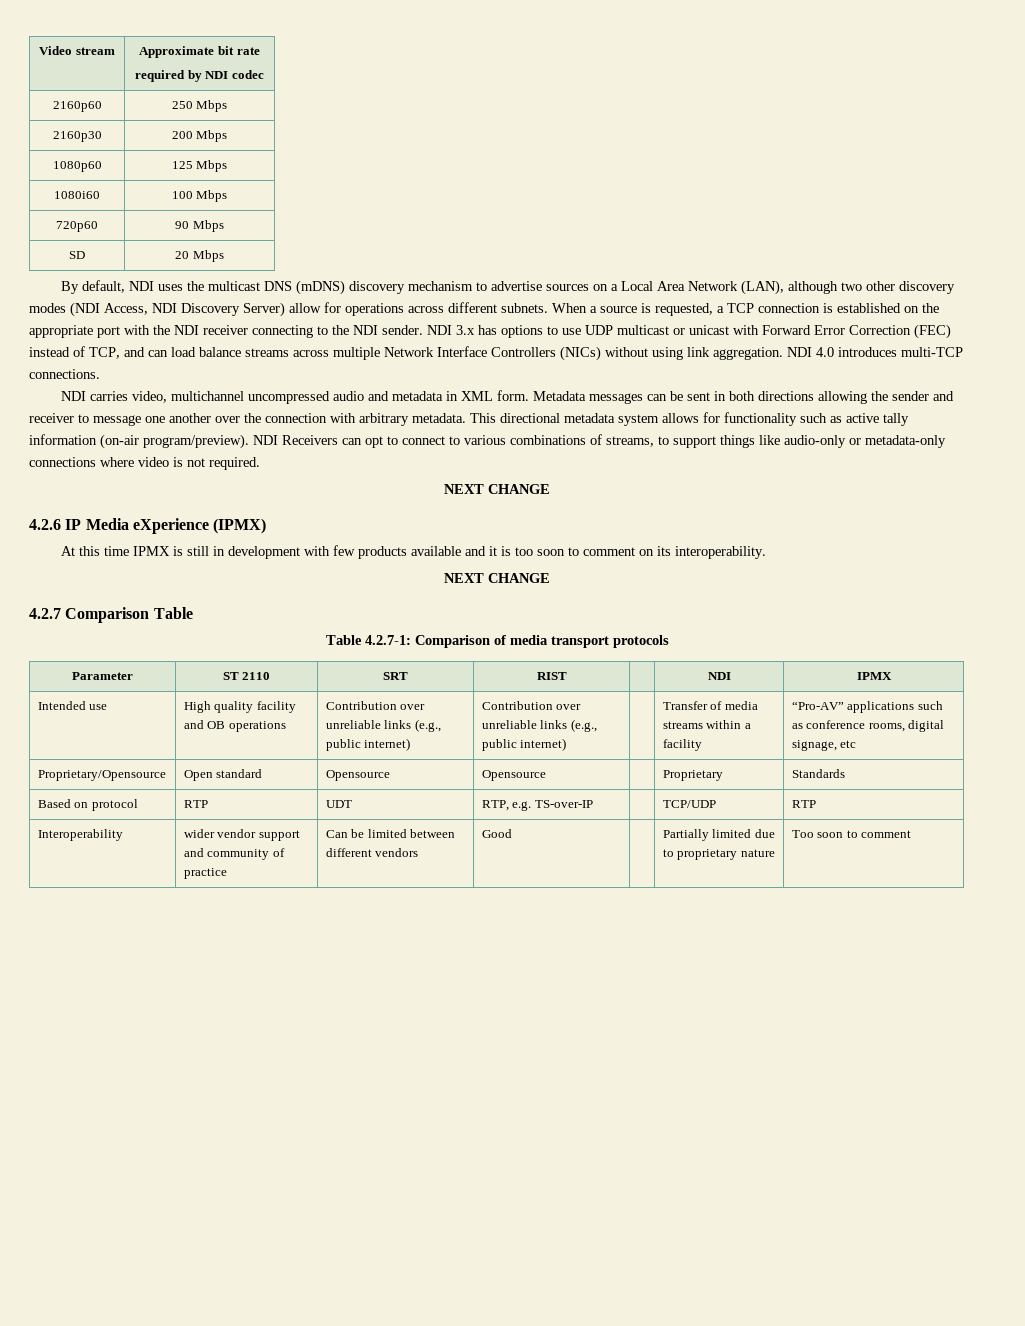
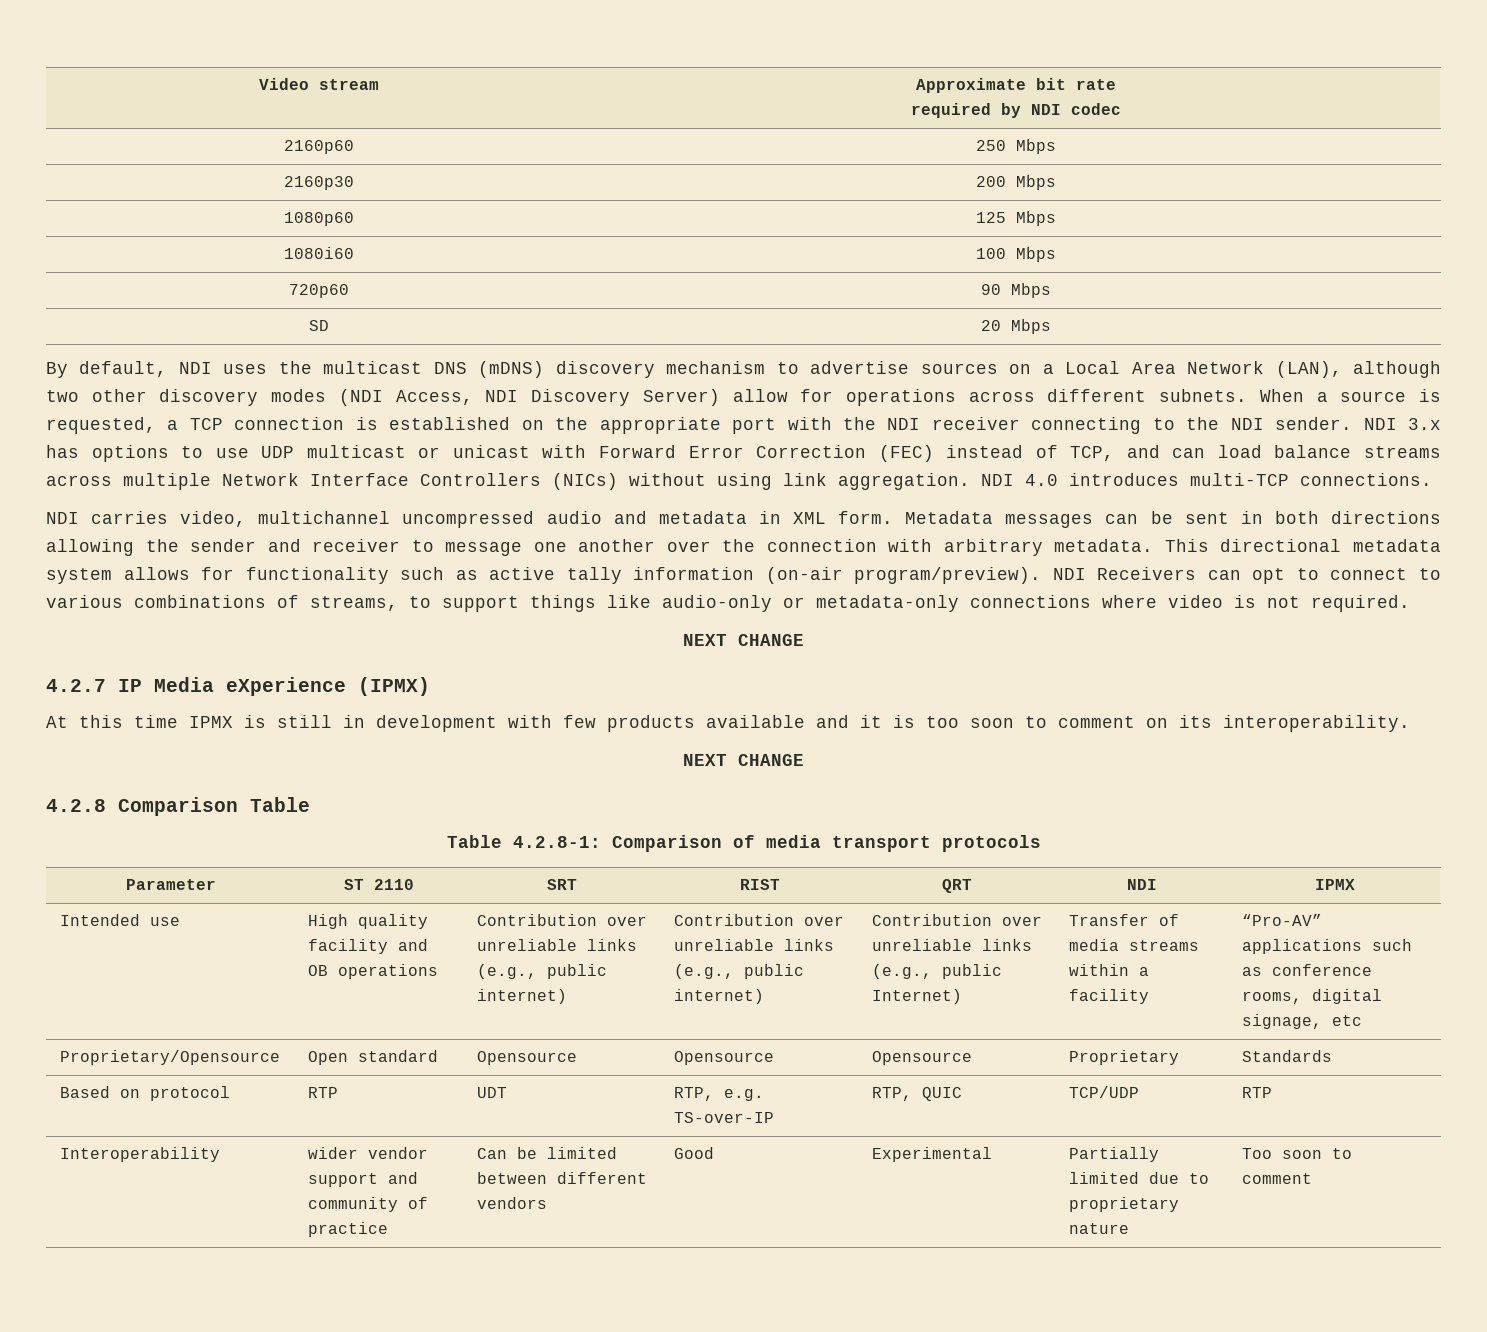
[29,519,61,530] 4.2.6 -> [46,679,106,692] 4.2.7
[29,608,61,619] 4.2.7 -> [46,799,106,812] 4.2.8
[364,635,411,645] 4.2.7-1: -> [512,836,601,848] 4.2.8-1:
(567, 676) none -> [942,879,972,893] QRT
(567, 744) none -> [871,914,1042,926] [871,939,1032,951] [871,964,1002,979] [871,989,962,1004] Contribution over unreliable links (e.g., public Internet)
(546, 775) none -> [871,1051,972,1065] Opensource
(593, 804) none -> [871,1087,962,1101] RTP, QUIC
(512, 833) none -> [871,1147,992,1162] Experimental

